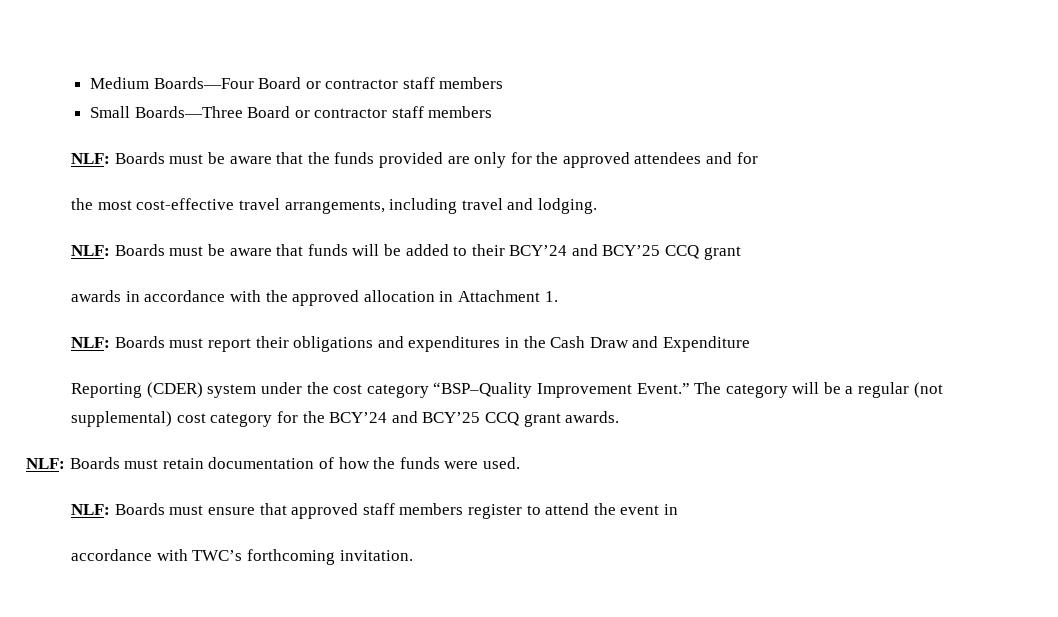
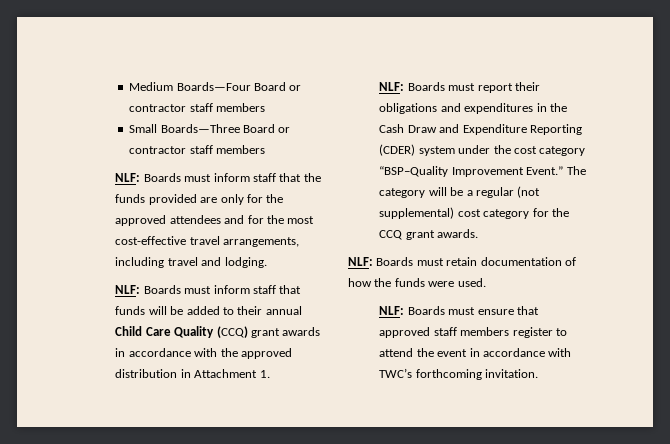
[207,152,272,164] be aware -> [213,173,276,182] inform staff
(758, 158) // -> (264, 219) none
[207,244,272,256] be aware -> [213,285,276,294] inform staff
[509,244,741,260] BCY’24 and BCY’25 CCQ grant // -> [265,306,302,315] [115,326,280,338] annual Child Care Quality (CCQ) grant
[363,290,435,302] allocation -> [115,369,178,378] distribution
(750, 344) // -> (527, 129) none
[329,411,481,423] BCY’24 and BCY’25 -> (569, 212) none
(678, 509) // -> (480, 352) none

